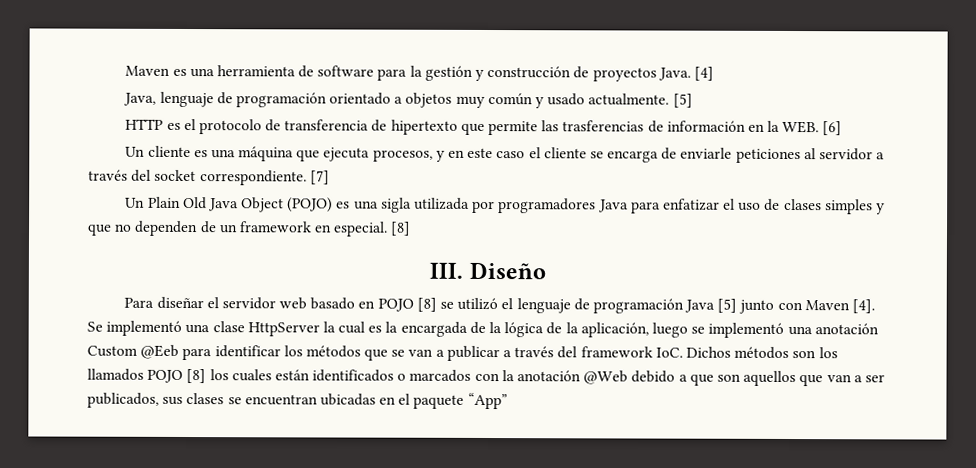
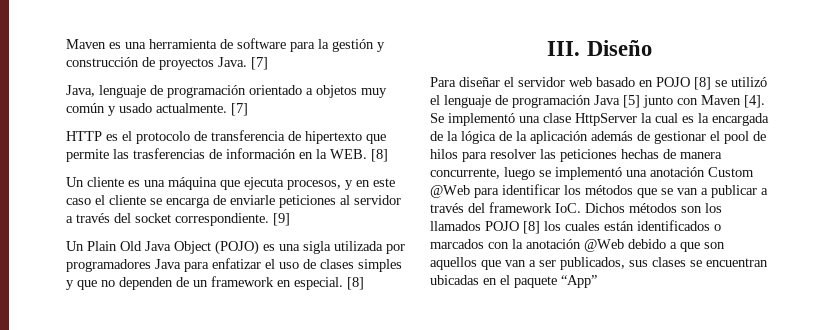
[693,66,714,81] [4] -> [251,57,268,70] [7]
[672,93,693,108] [5] -> [231,103,248,116] [7]
[822,121,843,136] [6] -> [371,149,388,162] [8]
[309,170,330,185] [7] -> [273,213,290,226] [9]
[580,322,649,338] aplicación, -> [530,131,766,144] [430,149,722,162] [430,168,500,179] aplicación además de gestionar el pool de hilos para resolver las peticiones hechas de manera concurrente,
[140,344,180,359] @Eeb -> [430,185,470,198] @Web

